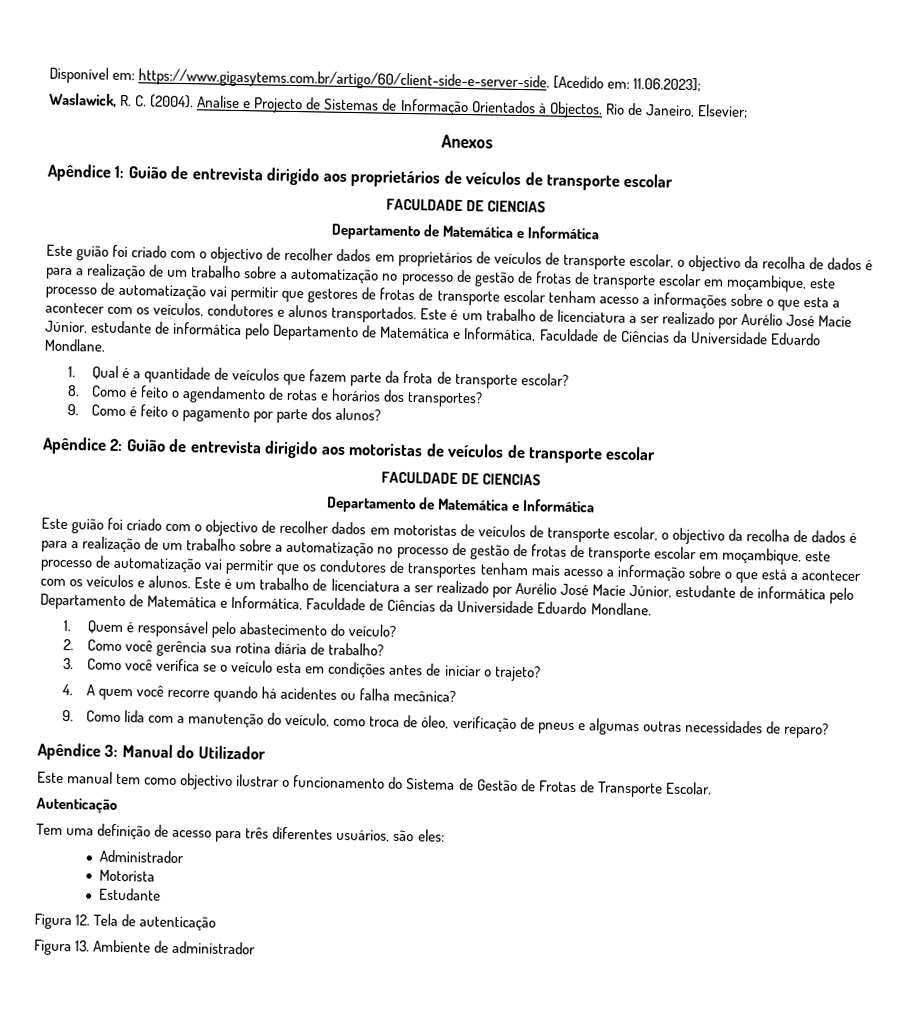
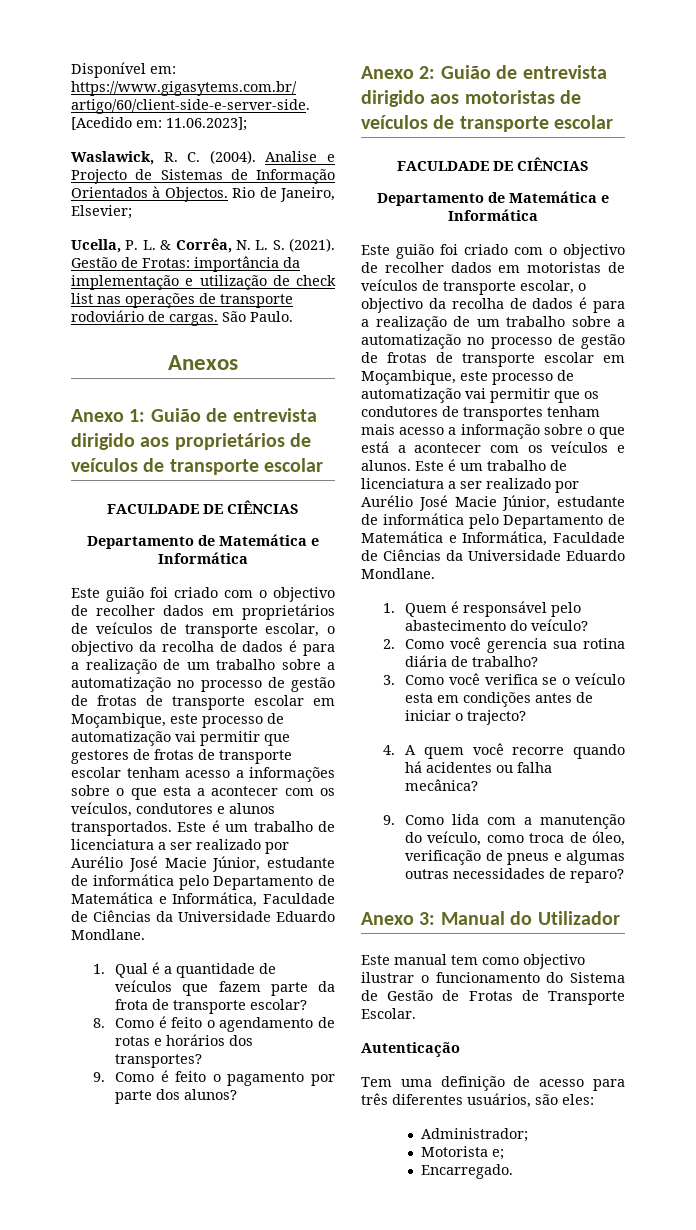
(748, 111) none -> [71,238,335,253] [71,256,300,272] [71,275,336,290] [71,293,293,308] [71,310,293,326] // Ucella, P. L. & Corrêa, N. L. S. (2021). Gestão de Frotas: importância da implementação e utilização de check list nas operações de transporte rodoviário de cargas. São Paulo.
[47,163,112,182] Apêndice -> [71,409,124,422] Anexo
[487,200,547,213] CIENCIAS -> [227,500,299,514] CIÊNCIAS
[725,274,807,293] moçambique, -> [71,713,166,728] Moçambique,
[42,436,107,455] Apêndice -> [361,66,414,79] Anexo
[482,473,542,486] CIENCIAS -> [517,157,589,171] CIÊNCIAS
[721,547,802,566] moçambique, -> [361,370,456,385] Moçambique,
[156,640,208,657] gerência -> [487,638,548,653] gerencia
[494,665,541,682] trajeto? -> [467,710,527,725] trajecto?
[37,742,101,761] Apêndice -> [361,912,414,925] Anexo
[99,849,185,864] Administrador -> [420,1128,528,1142] Administrador;
[99,887,162,901] [34,913,217,931] [34,939,257,956] // Estudante // Figura 12. Tela de autenticação // Figura 13. Ambiente de administrador -> [491,1149,504,1160] [420,1164,513,1179] e; // Encarregado.

